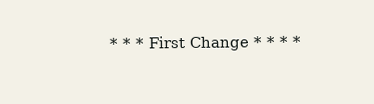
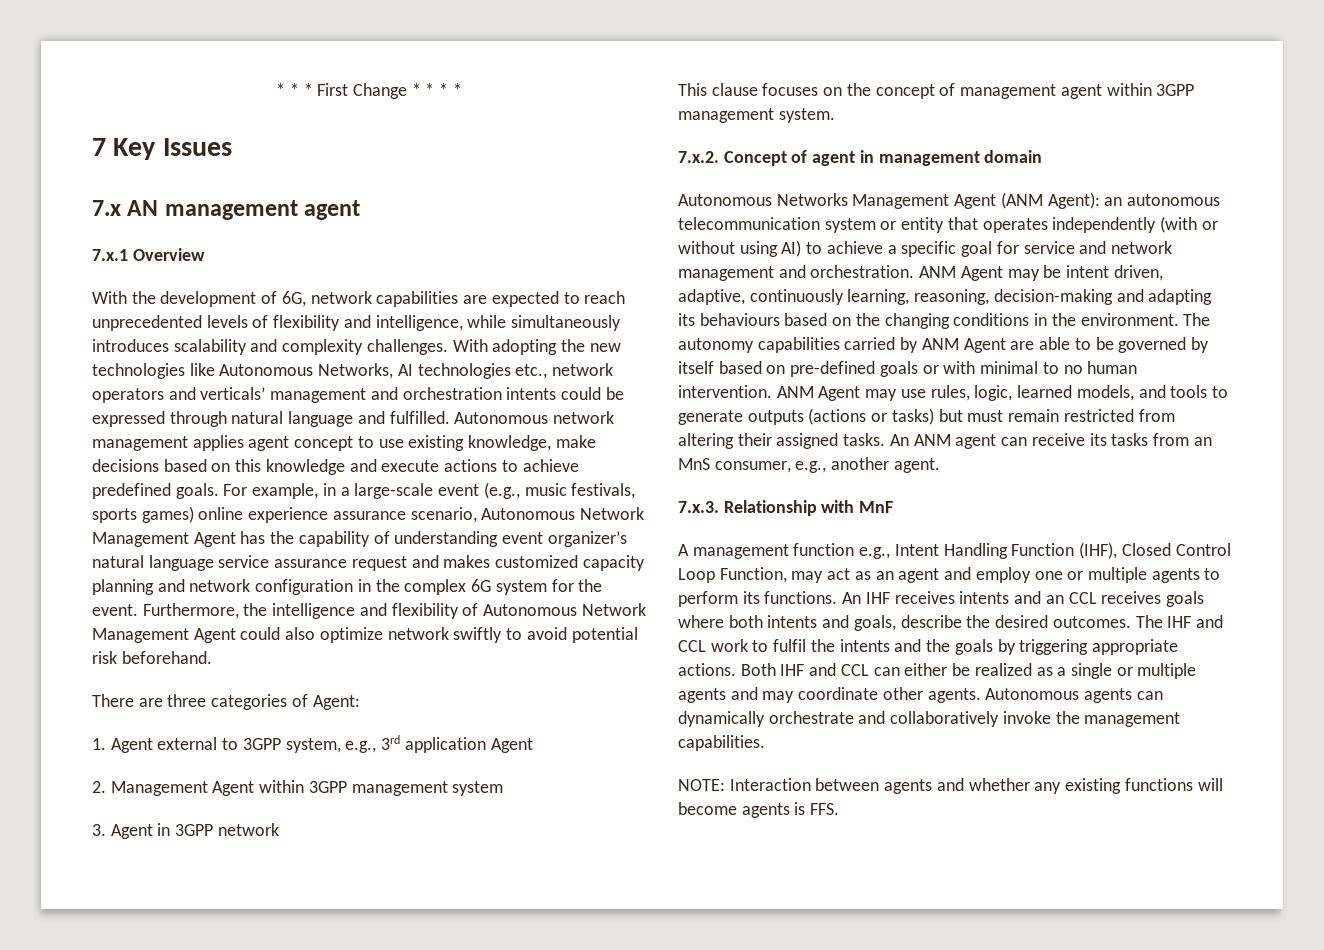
(301, 41) none -> [92,138,232,160] [92,200,361,220] [92,248,205,261] [92,291,626,307] [92,315,622,331] [92,339,621,355] [92,363,614,379] [92,387,624,403] [92,411,615,427] [92,435,596,451] [92,459,579,475] [92,482,636,499] [92,506,645,523] [92,531,627,547] [92,555,645,571] [92,579,603,595] [92,603,646,619] [92,627,638,643] [92,651,212,664] [92,694,360,710] [92,735,533,753] [92,780,504,796] [92,823,279,839] [678,83,1195,99] [678,108,835,123] [678,150,1043,166] [678,192,1221,209] [678,216,1218,233] [678,240,1172,257] [678,265,1163,281] [678,289,1213,305] [678,313,1211,329] [678,337,1209,353] [678,361,1138,377] [678,385,1228,401] [678,408,1175,425] [678,433,1212,449] [678,457,940,473] [678,500,894,516] [678,542,1231,559] [678,567,1221,583] [678,591,1204,607] [678,615,1223,631] [678,639,1178,655] [678,663,1197,679] [678,687,1163,703] [678,711,1181,727] [678,735,765,751] [678,778,1223,794] [678,802,840,818] // 7 Key Issues // 7.x AN management agent // 7.x.1 Overview // With the development of 6G, network capabilities are expected to reach unprecedented levels of flexibility and intelligence, while simultaneously introduces scalability and complexity challenges. With adopting the new technologies like Autonomous Networks, AI technologies etc., network operators and verticals’ management and orchestration intents could be expressed through natural language and fulfilled. Autonomous network management applies agent concept to use existing knowledge, make decisions based on this knowledge and execute actions to achieve predefined goals. For example, in a large-scale event (e.g., music festivals, sports games) online experience assurance scenario, Autonomous Network Management Agent has the capability of understanding event organizer’s natural language service assurance request and makes customized capacity planning and network configuration in the complex 6G system for the event. Furthermore, the intelligence and flexibility of Autonomous Network Management Agent could also optimize network swiftly to avoid potential risk beforehand. // There are three categories of Agent: // 1. Agent external to 3GPP system, e.g., 3rd application Agent // 2. Management Agent within 3GPP management system // 3. Agent in 3GPP network // This clause focuses on the concept of management agent within 3GPP management system. // 7.x.2. Concept of agent in management domain // Autonomous Networks Management Agent (ANM Agent): an autonomous telecommunication system or entity that operates independently (with or without using AI) to achieve a specific goal for service and network management and orchestration. ANM Agent may be intent driven, adaptive, continuously learning, reasoning, decision-making and adapting its behaviours based on the changing conditions in the environment. The autonomy capabilities carried by ANM Agent are able to be governed by itself based on pre-defined goals or with minimal to no human intervention. ANM Agent may use rules, logic, learned models, and tools to generate outputs (actions or tasks) but must remain restricted from altering their assigned tasks. An ANM agent can receive its tasks from an MnS consumer, e.g., another agent. // 7.x.3. Relationship with MnF // A management function e.g., Intent Handling Function (IHF), Closed Control Loop Function, may act as an agent and employ one or multiple agents to perform its functions. An IHF receives intents and an CCL receives goals where both intents and goals, describe the desired outcomes. The IHF and CCL work to fulfil the intents and the goals by triggering appropriate actions. Both IHF and CCL can either be realized as a single or multiple agents and may coordinate other agents. Autonomous agents can dynamically orchestrate and collaboratively invoke the management capabilities. // NOTE: Interaction between agents and whether any existing functions will become agents is FFS.

